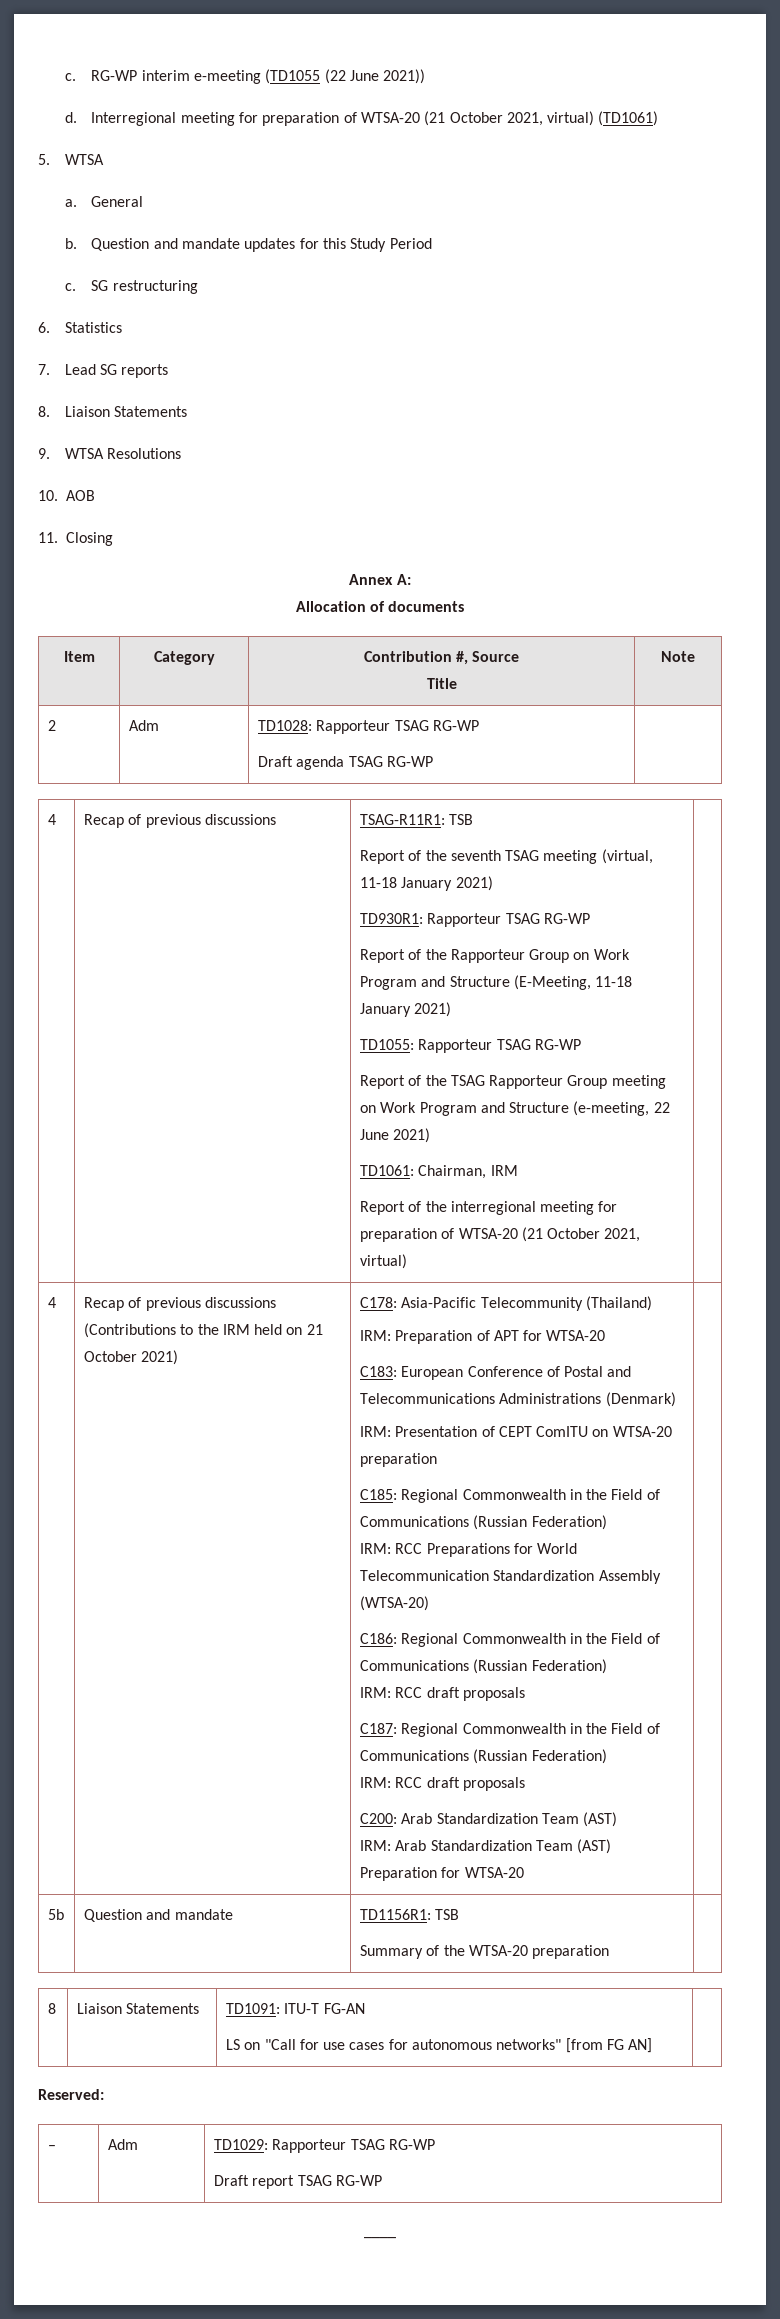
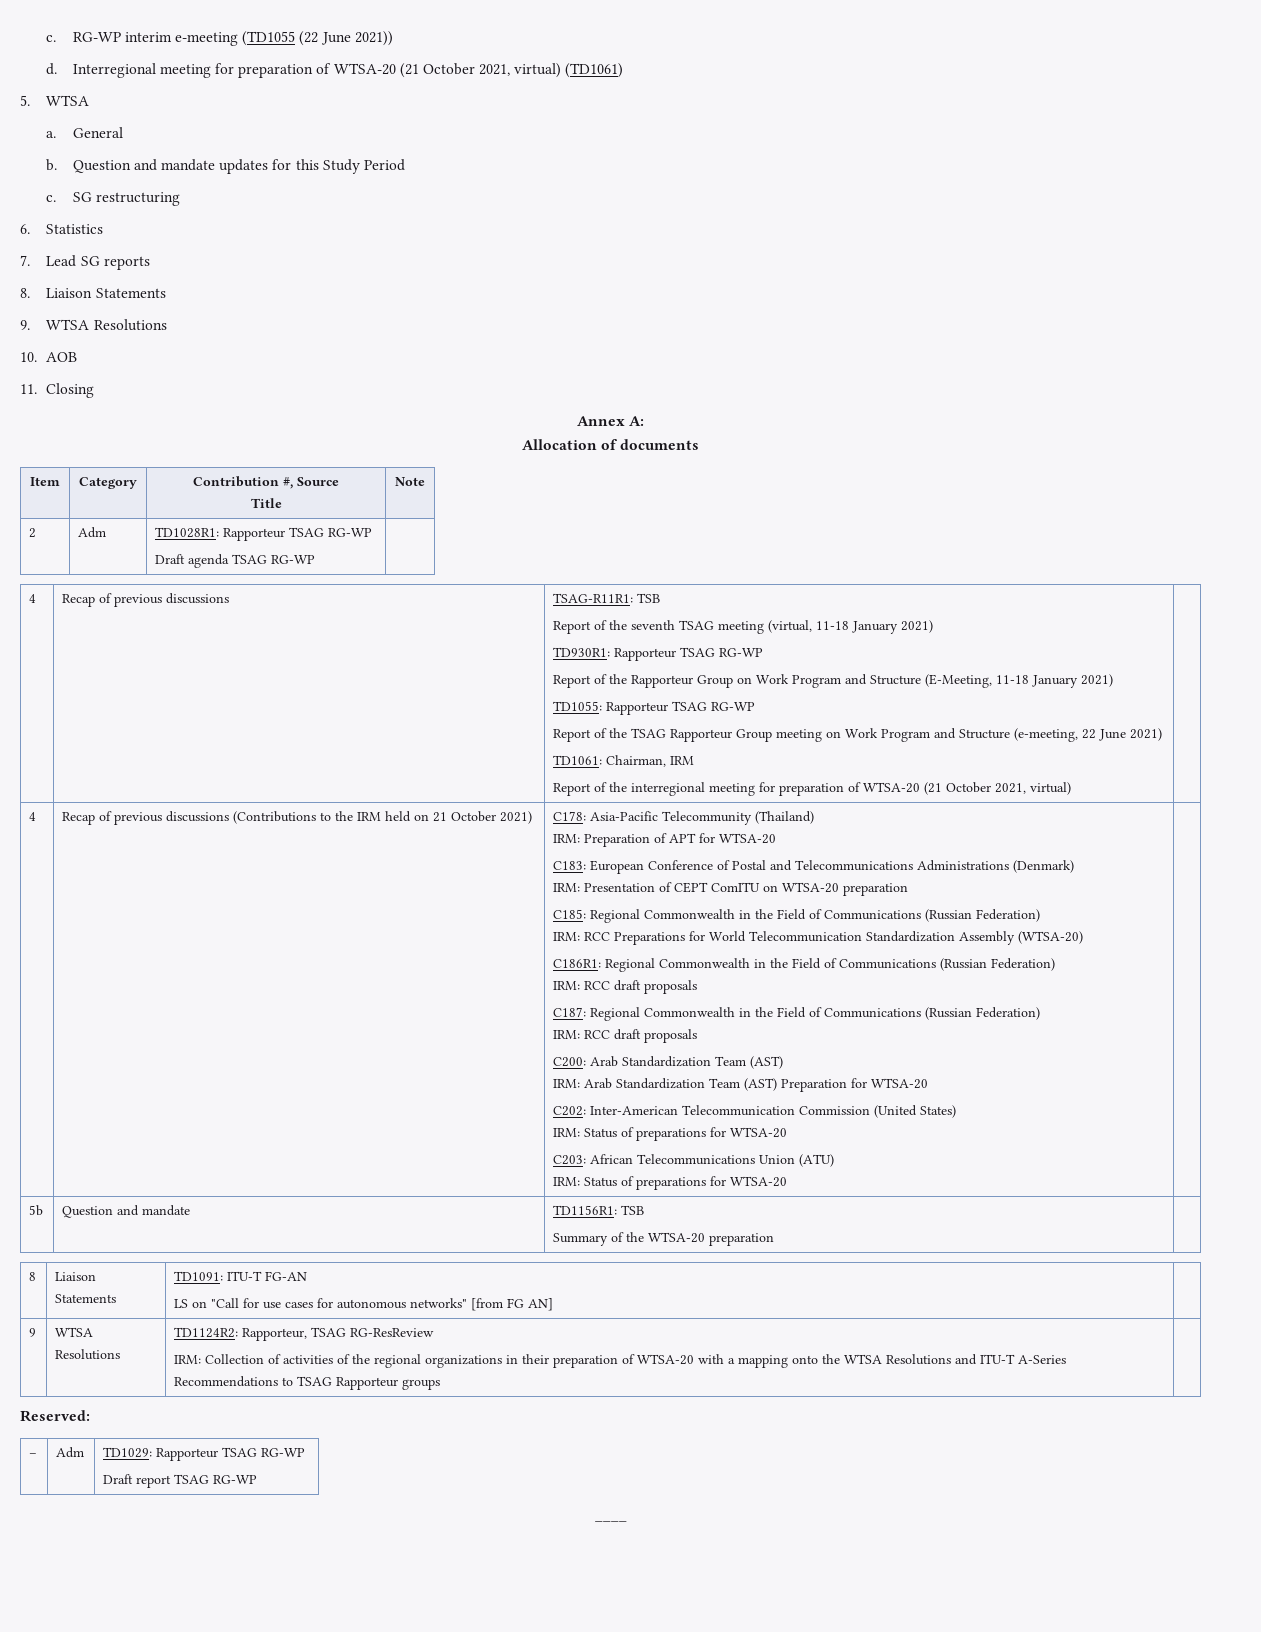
[257,720,312,731] TD1028: -> [155,527,220,538] TD1028R1:
[359,1633,397,1644] C186: -> [553,959,602,968] C186R1:
(524, 1872) none -> [553,1105,957,1118] [553,1127,788,1141] [553,1154,835,1167] [553,1176,788,1190] // C202: Inter-American Telecommunication Commission (United States) // IRM: Status of preparations for WTSA-20 // C203: African Telecommunications Union (ATU) // IRM: Status of preparations for WTSA-20
(653, 2045) none -> [29,1328,37,1337] [55,1327,94,1337] [55,1349,121,1360] [174,1327,435,1341] [174,1354,1067,1368] [174,1376,441,1390] // 9 | WTSA Resolutions | TD1124R2: Rapporteur, TSAG RG-ResReview // IRM: Collection of activities of the regional organizations in their preparation of WTSA-20 with a mapping onto the WTSA Resolutions and ITU-T A-Series Recommendations to TSAG Rapporteur groups |

